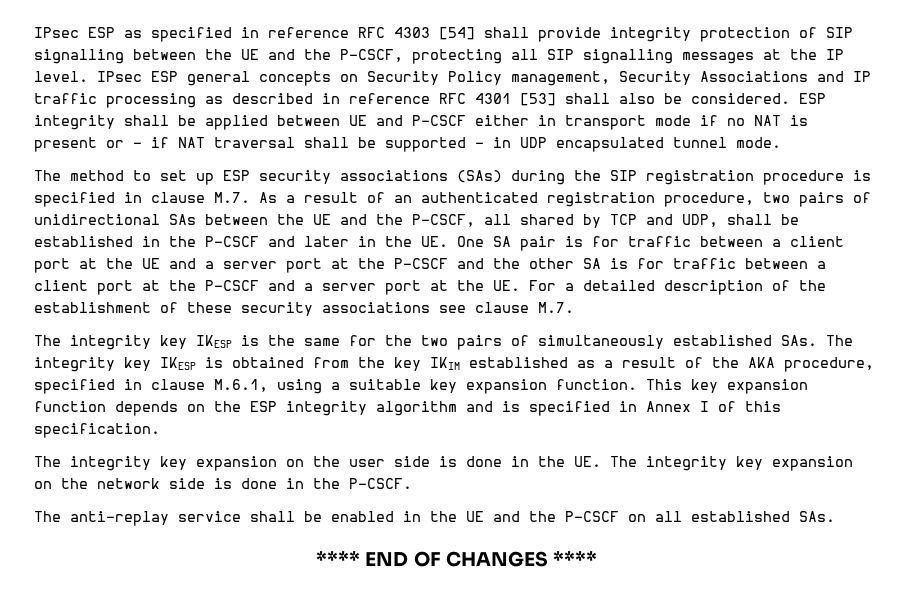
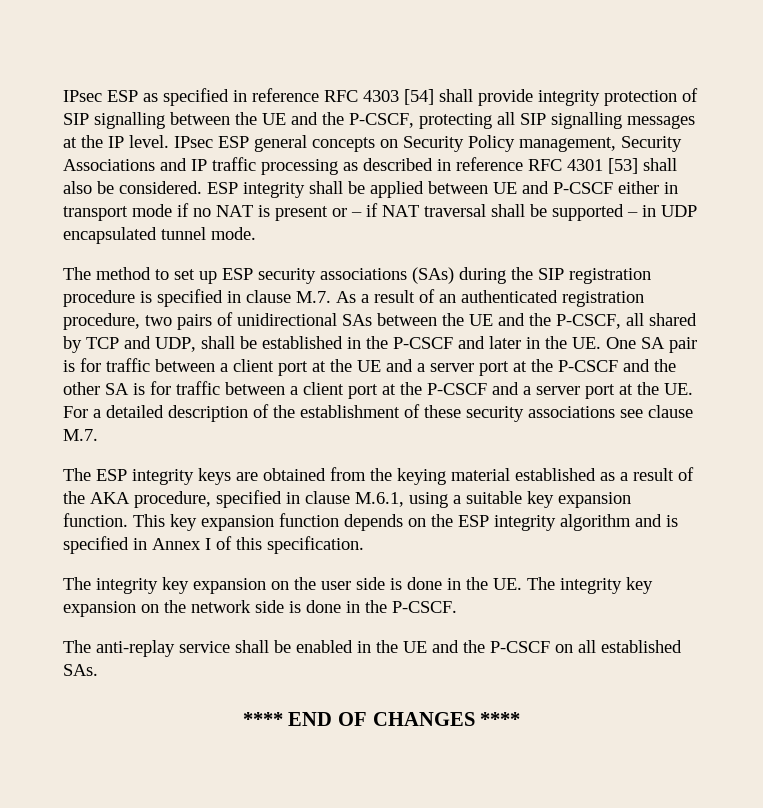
[70,335,853,350] [34,357,223,372] integrity key IKESP is the same for the two pairs of simultaneously established SAs. The integrity key IKESP is -> [96,468,258,485] ESP integrity keys are
[394,357,460,371] key IKIM -> [397,468,510,485] keying material

